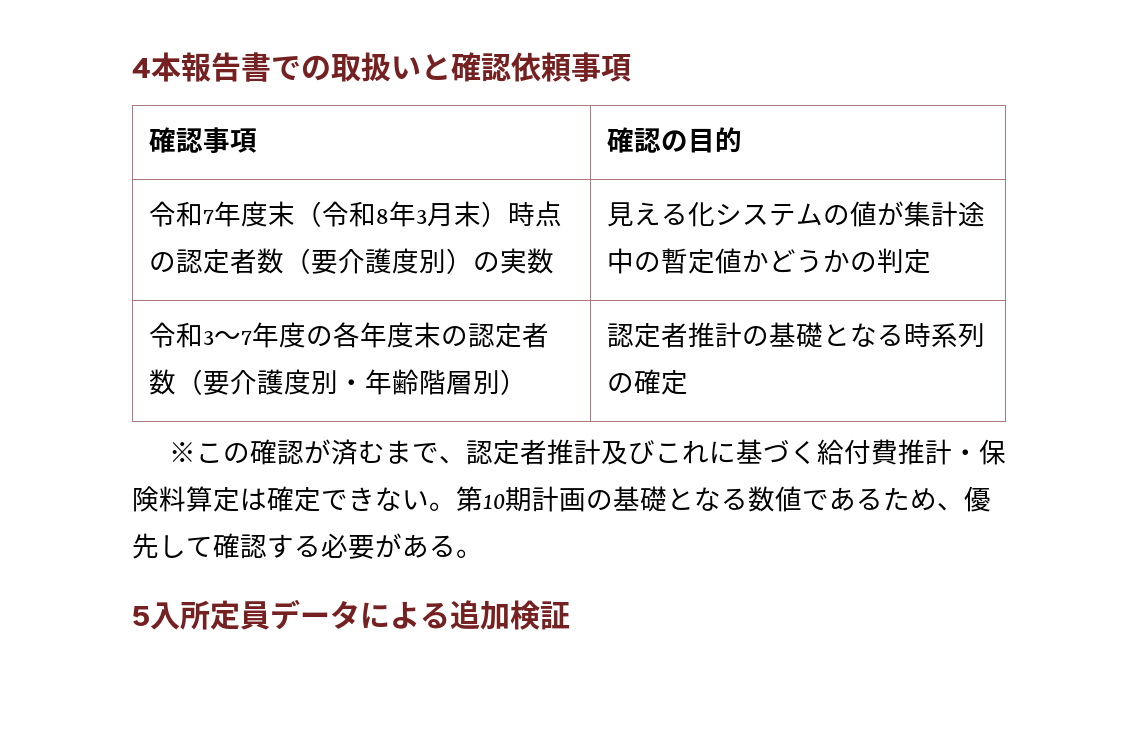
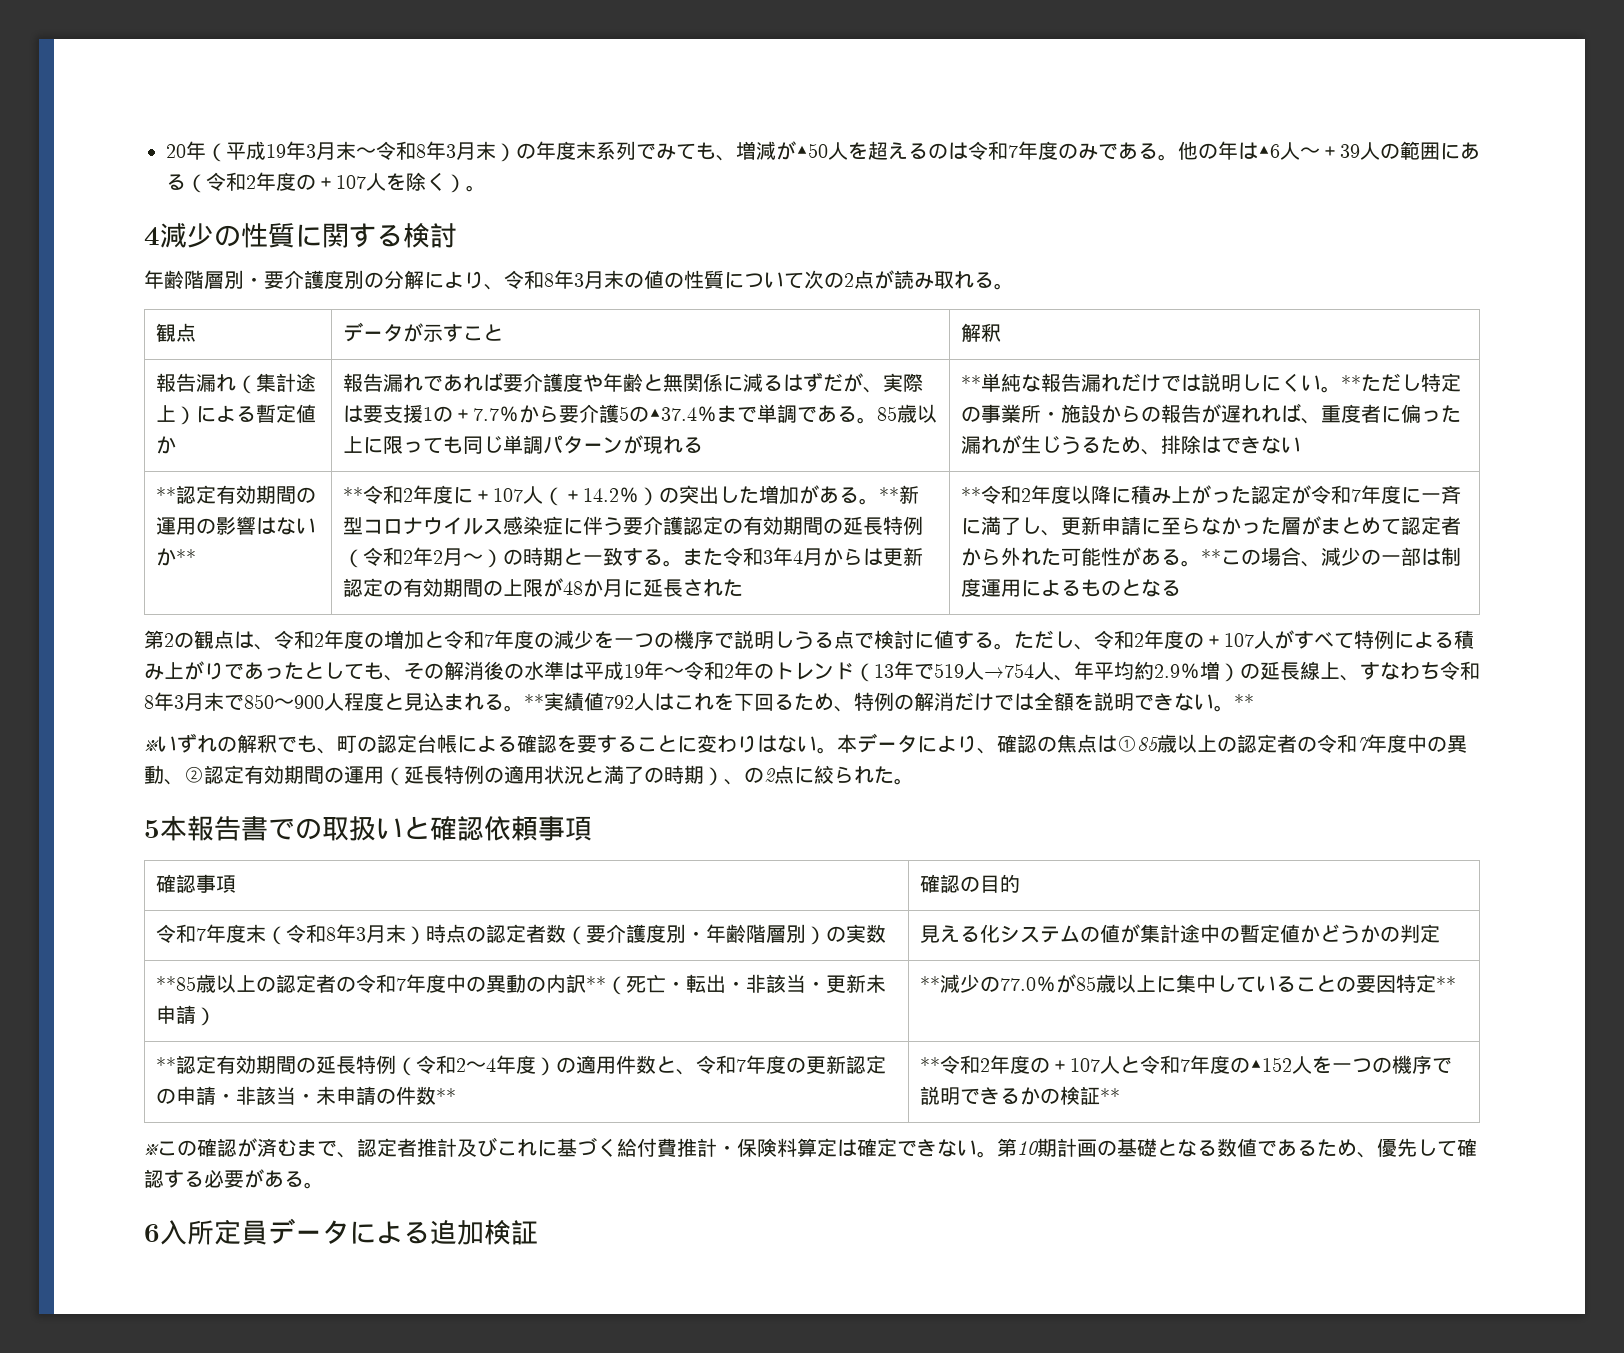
[132,58,151,78] 4 -> [166,141,1480,162] [166,172,486,193] [144,223,457,248] [144,270,1014,290] [155,323,196,342] [342,322,503,342] [960,323,1001,342] [155,373,316,394] [155,404,316,425] [155,436,176,454] [342,372,923,393] [342,404,937,424] [342,435,703,454] [960,373,1461,393] [960,403,1461,424] [960,435,1301,455] [155,485,316,504] [155,516,316,535] [155,548,196,566] [342,485,919,506] [342,516,923,536] [342,547,923,568] [342,578,743,597] [960,485,1461,504] [960,516,1461,536] [960,547,1461,567] [960,578,1181,597] [144,630,1474,650] [144,661,1480,682] [144,692,1254,712] [144,733,1467,754] [144,765,914,786] [144,820,160,838] 20年（平成19年3月末〜令和8年3月末）の年度末系列でみても、増減が▲50人を超えるのは令和7年度のみである。他の年は▲6人〜＋39人の範囲にある（令和2年度の＋107人を除く）。 // 4減少の性質に関する検討 // 年齢階層別・要介護度別の分解により、令和8年3月末の値の性質について次の2点が読み取れる。 // 観点 | データが示すこと | 解釈 // 報告漏れ（集計途上）による暫定値か | 報告漏れであれば要介護度や年齢と無関係に減るはずだが、実際は要支援1の＋7.7％から要介護5の▲37.4％まで単調である。85歳以上に限っても同じ単調パターンが現れる | **単純な報告漏れだけでは説明しにくい。**ただし特定の事業所・施設からの報告が遅れれば、重度者に偏った漏れが生じうるため、排除はできない // **認定有効期間の運用の影響はないか** | **令和2年度に＋107人（＋14.2％）の突出した増加がある。**新型コロナウイルス感染症に伴う要介護認定の有効期間の延長特例（令和2年2月〜）の時期と一致する。また令和3年4月からは更新認定の有効期間の上限が48か月に延長された | **令和2年度以降に積み上がった認定が令和7年度に一斉に満了し、更新申請に至らなかった層がまとめて認定者から外れた可能性がある。**この場合、減少の一部は制度運用によるものとなる // 第2の観点は、令和2年度の増加と令和7年度の減少を一つの機序で説明しうる点で検討に値する。ただし、令和2年度の＋107人がすべて特例による積み上がりであったとしても、その解消後の水準は平成19年〜令和2年のトレンド（13年で519人→754人、年平均約2.9％増）の延長線上、すなわち令和8年3月末で850〜900人程度と見込まれる。**実績値792人はこれを下回るため、特例の解消だけでは全額を説明できない。** // ※いずれの解釈でも、町の認定台帳による確認を要することに変わりはない。本データにより、確認の焦点は①85歳以上の認定者の令和7年度中の異動、②認定有効期間の運用（延長特例の適用状況と満了の時期）、の2点に絞られた。 // 5
(447, 261) none -> [685,924,806,943] ・年齢階層別
[149,322,550,348] [149,369,528,395] [607,322,986,348] [607,369,689,395] 令和3〜7年度の各年度末の認定者数（要介護度別・年齢階層別） | 認定者推計の基礎となる時系列の確定 -> [155,974,886,995] [155,1005,216,1026] [919,974,1456,993] [155,1055,886,1076] [155,1086,456,1105] [919,1055,1452,1074] [919,1086,1120,1105] **85歳以上の認定者の令和7年度中の異動の内訳**（死亡・転出・非該当・更新未申請） | **減少の77.0％が85歳以上に集中していることの要因特定** // **認定有効期間の延長特例（令和2〜4年度）の適用件数と、令和7年度の更新認定の申請・非該当・未申請の件数** | **令和2年度の＋107人と令和7年度の▲152人を一つの機序で説明できるかの検証**
[132,606,150,626] 5 -> [144,1224,160,1242] 6

